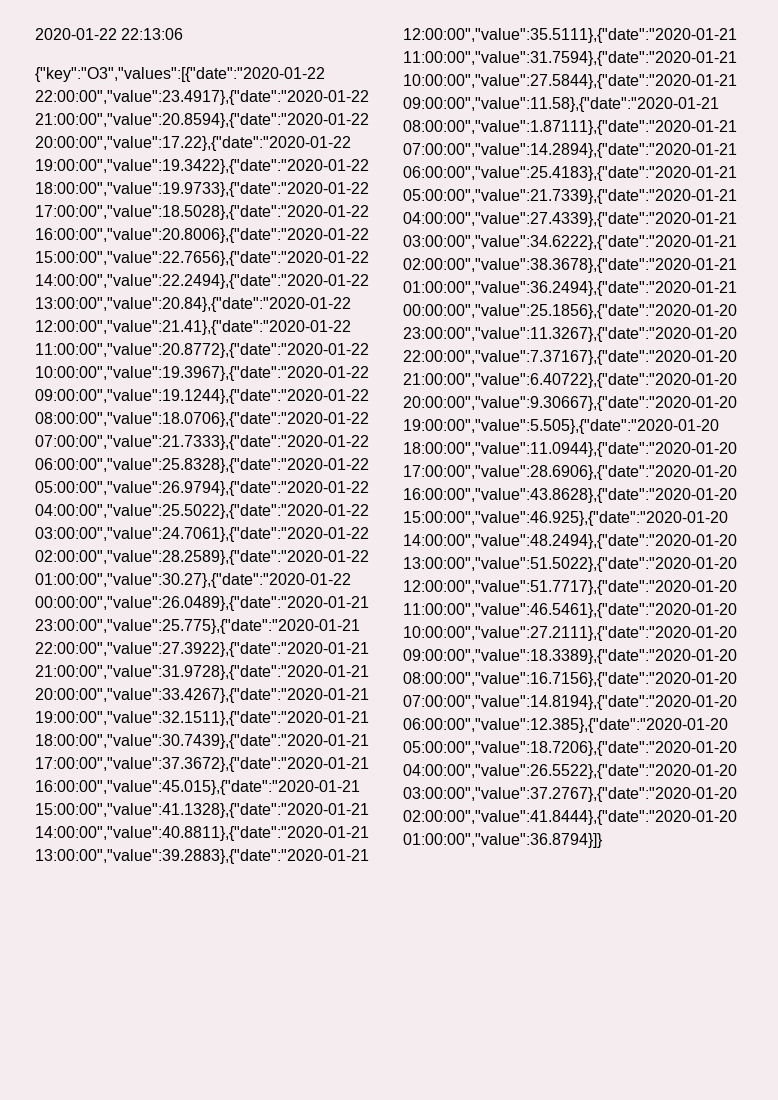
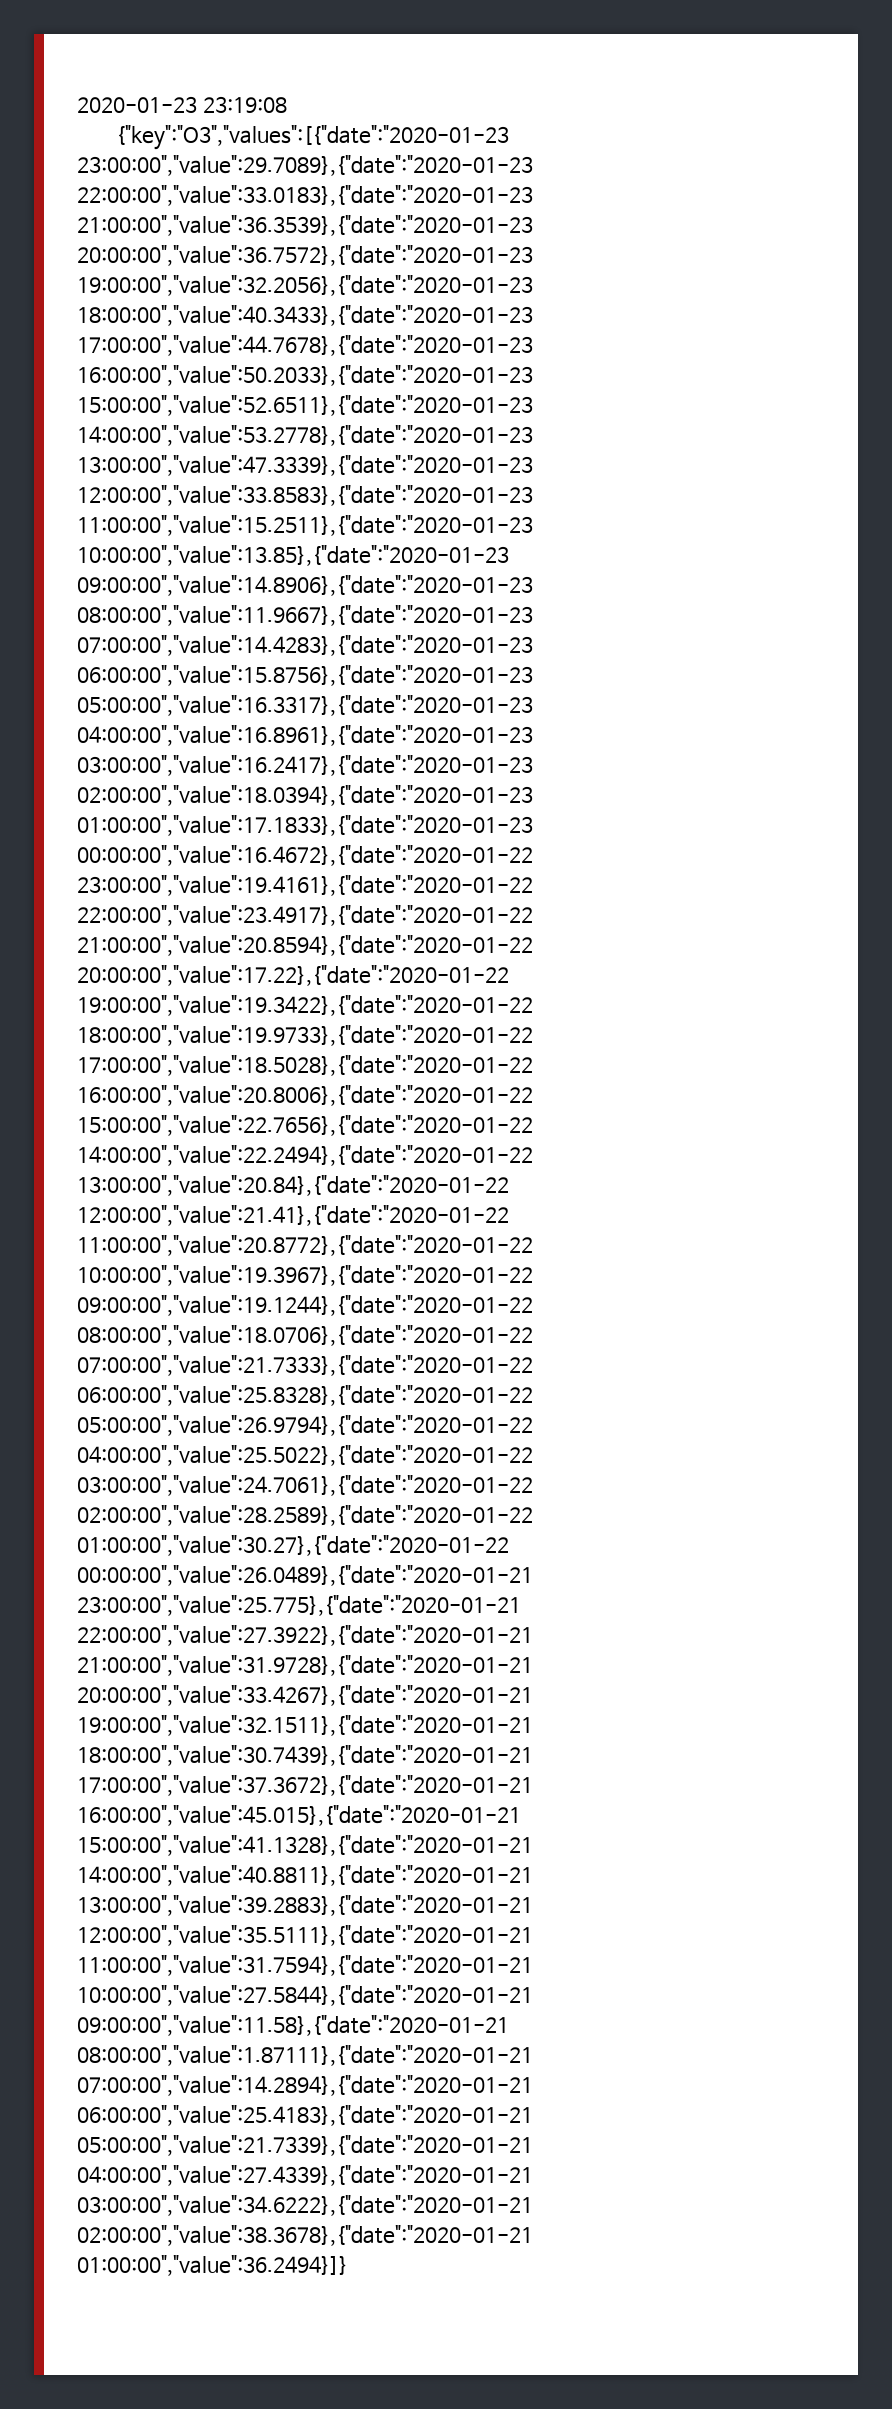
[35,28,184,40] [35,67,325,82] 2020-01-22 22:13:06 // {"key":"O3","values":[{"date":"2020-01-22 -> [77,96,287,113] [116,125,510,150] [77,155,533,176] [77,185,533,206] [77,215,533,236] [77,245,533,266] [77,275,533,296] [77,305,533,326] [77,335,533,356] [77,365,533,386] [77,395,533,416] [77,425,533,446] [77,455,533,476] [77,485,533,506] [77,515,533,536] [77,545,509,566] [77,575,533,596] [77,605,533,626] [77,635,533,656] [77,665,533,686] [77,695,533,716] [77,725,533,746] [77,755,533,776] [77,785,533,806] [77,815,533,836] [77,845,533,866] [77,875,533,896] 2020-01-23 23:19:08 // {"key":"O3","values":[{"date":"2020-01-23 23:00:00","value":29.7089},{"date":"2020-01-23 22:00:00","value":33.0183},{"date":"2020-01-23 21:00:00","value":36.3539},{"date":"2020-01-23 20:00:00","value":36.7572},{"date":"2020-01-23 19:00:00","value":32.2056},{"date":"2020-01-23 18:00:00","value":40.3433},{"date":"2020-01-23 17:00:00","value":44.7678},{"date":"2020-01-23 16:00:00","value":50.2033},{"date":"2020-01-23 15:00:00","value":52.6511},{"date":"2020-01-23 14:00:00","value":53.2778},{"date":"2020-01-23 13:00:00","value":47.3339},{"date":"2020-01-23 12:00:00","value":33.8583},{"date":"2020-01-23 11:00:00","value":15.2511},{"date":"2020-01-23 10:00:00","value":13.85},{"date":"2020-01-23 09:00:00","value":14.8906},{"date":"2020-01-23 08:00:00","value":11.9667},{"date":"2020-01-23 07:00:00","value":14.4283},{"date":"2020-01-23 06:00:00","value":15.8756},{"date":"2020-01-23 05:00:00","value":16.3317},{"date":"2020-01-23 04:00:00","value":16.8961},{"date":"2020-01-23 03:00:00","value":16.2417},{"date":"2020-01-23 02:00:00","value":18.0394},{"date":"2020-01-23 01:00:00","value":17.1833},{"date":"2020-01-23 00:00:00","value":16.4672},{"date":"2020-01-22 23:00:00","value":19.4161},{"date":"2020-01-22
[403,281,737,296] [403,304,737,319] [403,327,737,342] [403,350,737,365] [403,373,737,388] [403,396,737,411] [403,419,719,434] [403,442,737,457] [403,465,737,480] [403,488,737,503] [403,511,728,526] [403,534,737,549] [403,557,737,572] [403,580,737,595] [403,603,737,618] [403,626,737,641] [403,649,737,664] [403,672,737,687] [403,695,737,710] [403,718,728,733] [403,741,737,756] [403,764,737,779] [403,787,737,802] [403,810,737,825] [403,833,603,848] 01:00:00","value":36.2494},{"date":"2020-01-21 00:00:00","value":25.1856},{"date":"2020-01-20 23:00:00","value":11.3267},{"date":"2020-01-20 22:00:00","value":7.37167},{"date":"2020-01-20 21:00:00","value":6.40722},{"date":"2020-01-20 20:00:00","value":9.30667},{"date":"2020-01-20 19:00:00","value":5.505},{"date":"2020-01-20 18:00:00","value":11.0944},{"date":"2020-01-20 17:00:00","value":28.6906},{"date":"2020-01-20 16:00:00","value":43.8628},{"date":"2020-01-20 15:00:00","value":46.925},{"date":"2020-01-20 14:00:00","value":48.2494},{"date":"2020-01-20 13:00:00","value":51.5022},{"date":"2020-01-20 12:00:00","value":51.7717},{"date":"2020-01-20 11:00:00","value":46.5461},{"date":"2020-01-20 10:00:00","value":27.2111},{"date":"2020-01-20 09:00:00","value":18.3389},{"date":"2020-01-20 08:00:00","value":16.7156},{"date":"2020-01-20 07:00:00","value":14.8194},{"date":"2020-01-20 06:00:00","value":12.385},{"date":"2020-01-20 05:00:00","value":18.7206},{"date":"2020-01-20 04:00:00","value":26.5522},{"date":"2020-01-20 03:00:00","value":37.2767},{"date":"2020-01-20 02:00:00","value":41.8444},{"date":"2020-01-20 01:00:00","value":36.8794}]} -> [77,2255,348,2276] 01:00:00","value":36.2494}]}

